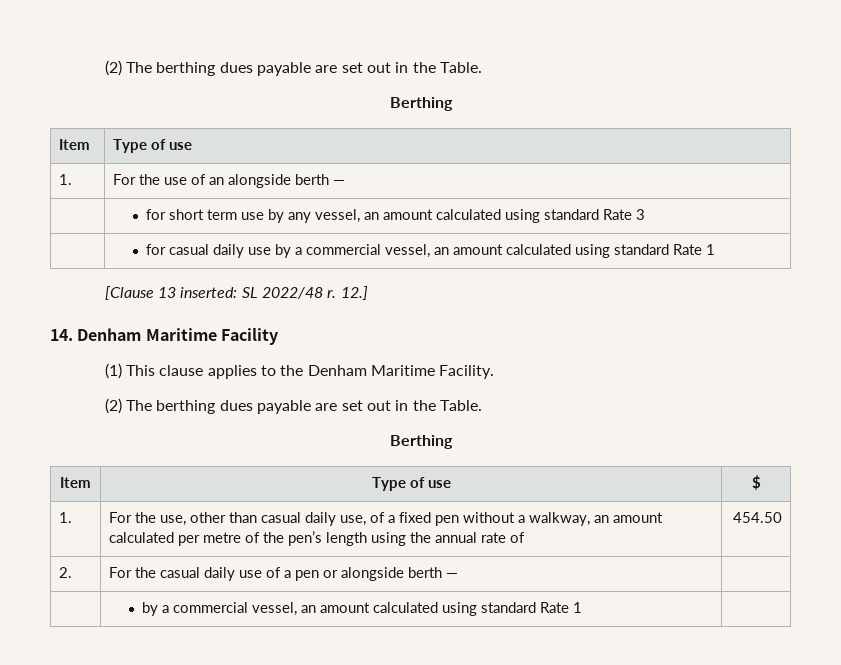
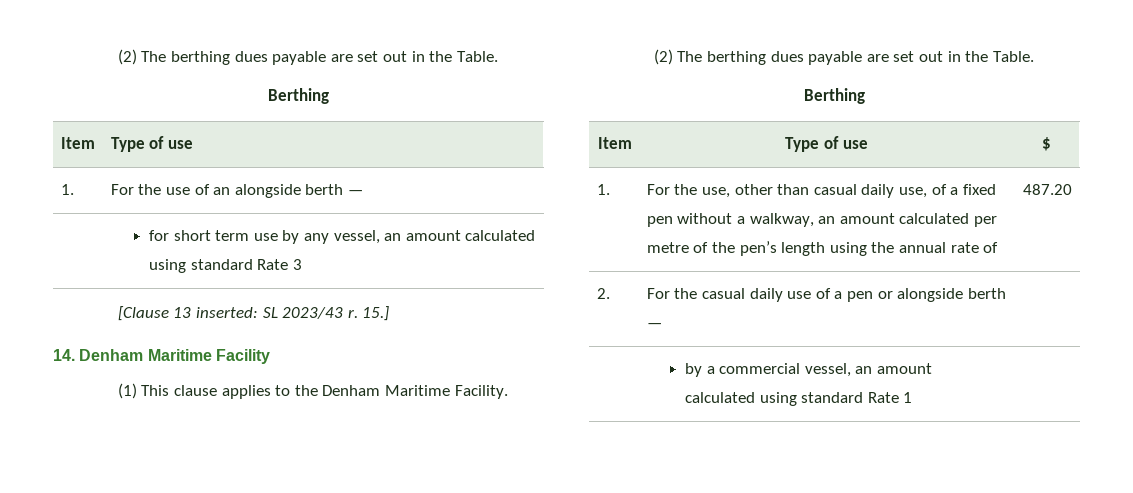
[145,244,715,258] // | for casual daily use by a commercial vessel, an amount calculated using standard Rate 1 -> (302, 264) none
[261,286,368,300] 2022/48 r. 12.] -> [282,306,390,321] 2023/43 r. 15.]
[732,512,782,523] 454.50 -> [1023,184,1073,195] 487.20

